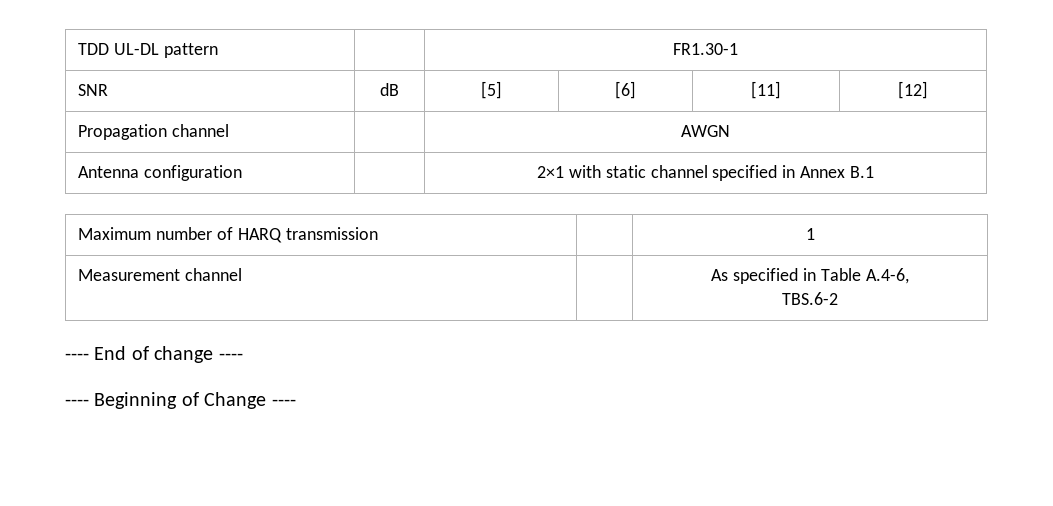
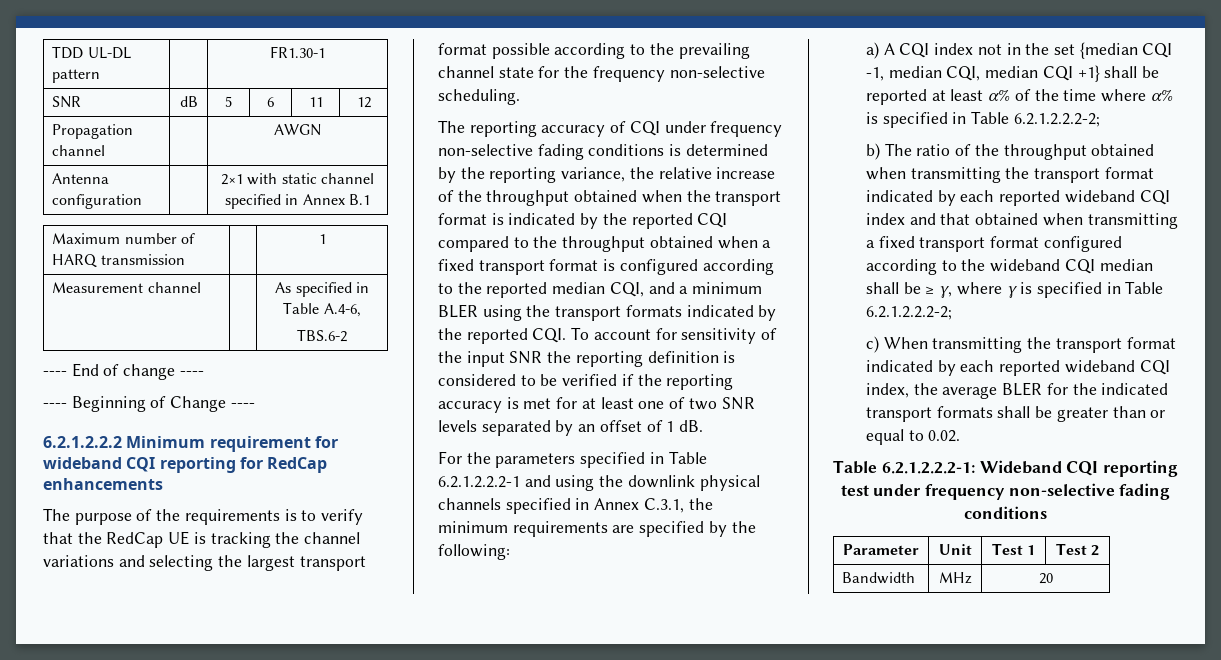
[481,81,502,99] [615,81,636,99] [751,81,781,99] [898,81,928,99] [5] | [6] | [11] | [12] -> [225,96,232,107] [267,97,274,107] [308,97,323,107] [356,97,371,108] 5 | 6 | 11 | 12
(296, 402) none -> [43,436,338,452] [43,457,328,473] [43,478,163,490] [43,508,364,525] [43,531,361,548] [43,555,366,571] [438,43,750,59] [438,66,765,82] [438,89,520,105] [438,120,783,137] [438,144,768,160] [438,167,776,183] [438,190,782,206] [438,213,728,229] [438,236,772,252] [438,259,774,275] [438,282,763,298] [438,304,777,321] [438,327,778,344] [438,351,736,367] [438,374,734,390] [438,397,755,413] [438,420,704,436] [438,451,707,468] [438,475,760,491] [438,498,713,514] [438,521,756,537] [438,544,510,560] [865,42,1173,59] [865,65,1159,82] [865,89,1173,105] [865,111,1100,128] [865,143,1155,160] [865,167,1154,183] [865,190,1170,206] [865,213,1178,229] [865,236,1122,252] [865,259,1153,275] [865,281,1164,298] [865,306,952,320] [865,336,1176,353] [865,360,1170,376] [865,382,1169,399] [865,406,1166,422] [865,429,961,445] [833,460,1178,477] [840,483,1171,500] [964,506,1047,519] [843,544,919,555] [938,544,972,555] [991,543,1036,555] [1055,543,1100,556] [842,572,916,584] [938,572,972,584] [1038,573,1053,584] // 6.2.1.2.2.2 Minimum requirement for wideband CQI reporting for RedCap enhancements // The purpose of the requirements is to verify that the RedCap UE is tracking the channel variations and selecting the largest transport format possible according to the prevailing channel state for the frequency non-selective scheduling. // The reporting accuracy of CQI under frequency non-selective fading conditions is determined by the reporting variance, the relative increase of the throughput obtained when the transport format is indicated by the reported CQI compared to the throughput obtained when a fixed transport format is configured according to the reported median CQI, and a minimum BLER using the transport formats indicated by the reported CQI. To account for sensitivity of the input SNR the reporting definition is considered to be verified if the reporting accuracy is met for at least one of two SNR levels separated by an offset of 1 dB. // For the parameters specified in Table 6.2.1.2.2.2-1 and using the downlink physical channels specified in Annex C.3.1, the minimum requirements are specified by the following: // a) A CQI index not in the set {median CQI -1, median CQI, median CQI +1} shall be reported at least α% of the time where α% is specified in Table 6.2.1.2.2.2-2; // b) The ratio of the throughput obtained when transmitting the transport format indicated by each reported wideband CQI index and that obtained when transmitting a fixed transport format configured according to the wideband CQI median shall be ≥ γ, where γ is specified in Table 6.2.1.2.2.2-2; // c) When transmitting the transport format indicated by each reported wideband CQI index, the average BLER for the indicated transport formats shall be greater than or equal to 0.02. // Table 6.2.1.2.2.2-1: Wideband CQI reporting test under frequency non-selective fading conditions // Parameter | Unit | Test 1 | Test 2 // Bandwidth | MHz | 20

